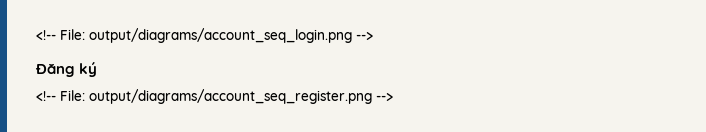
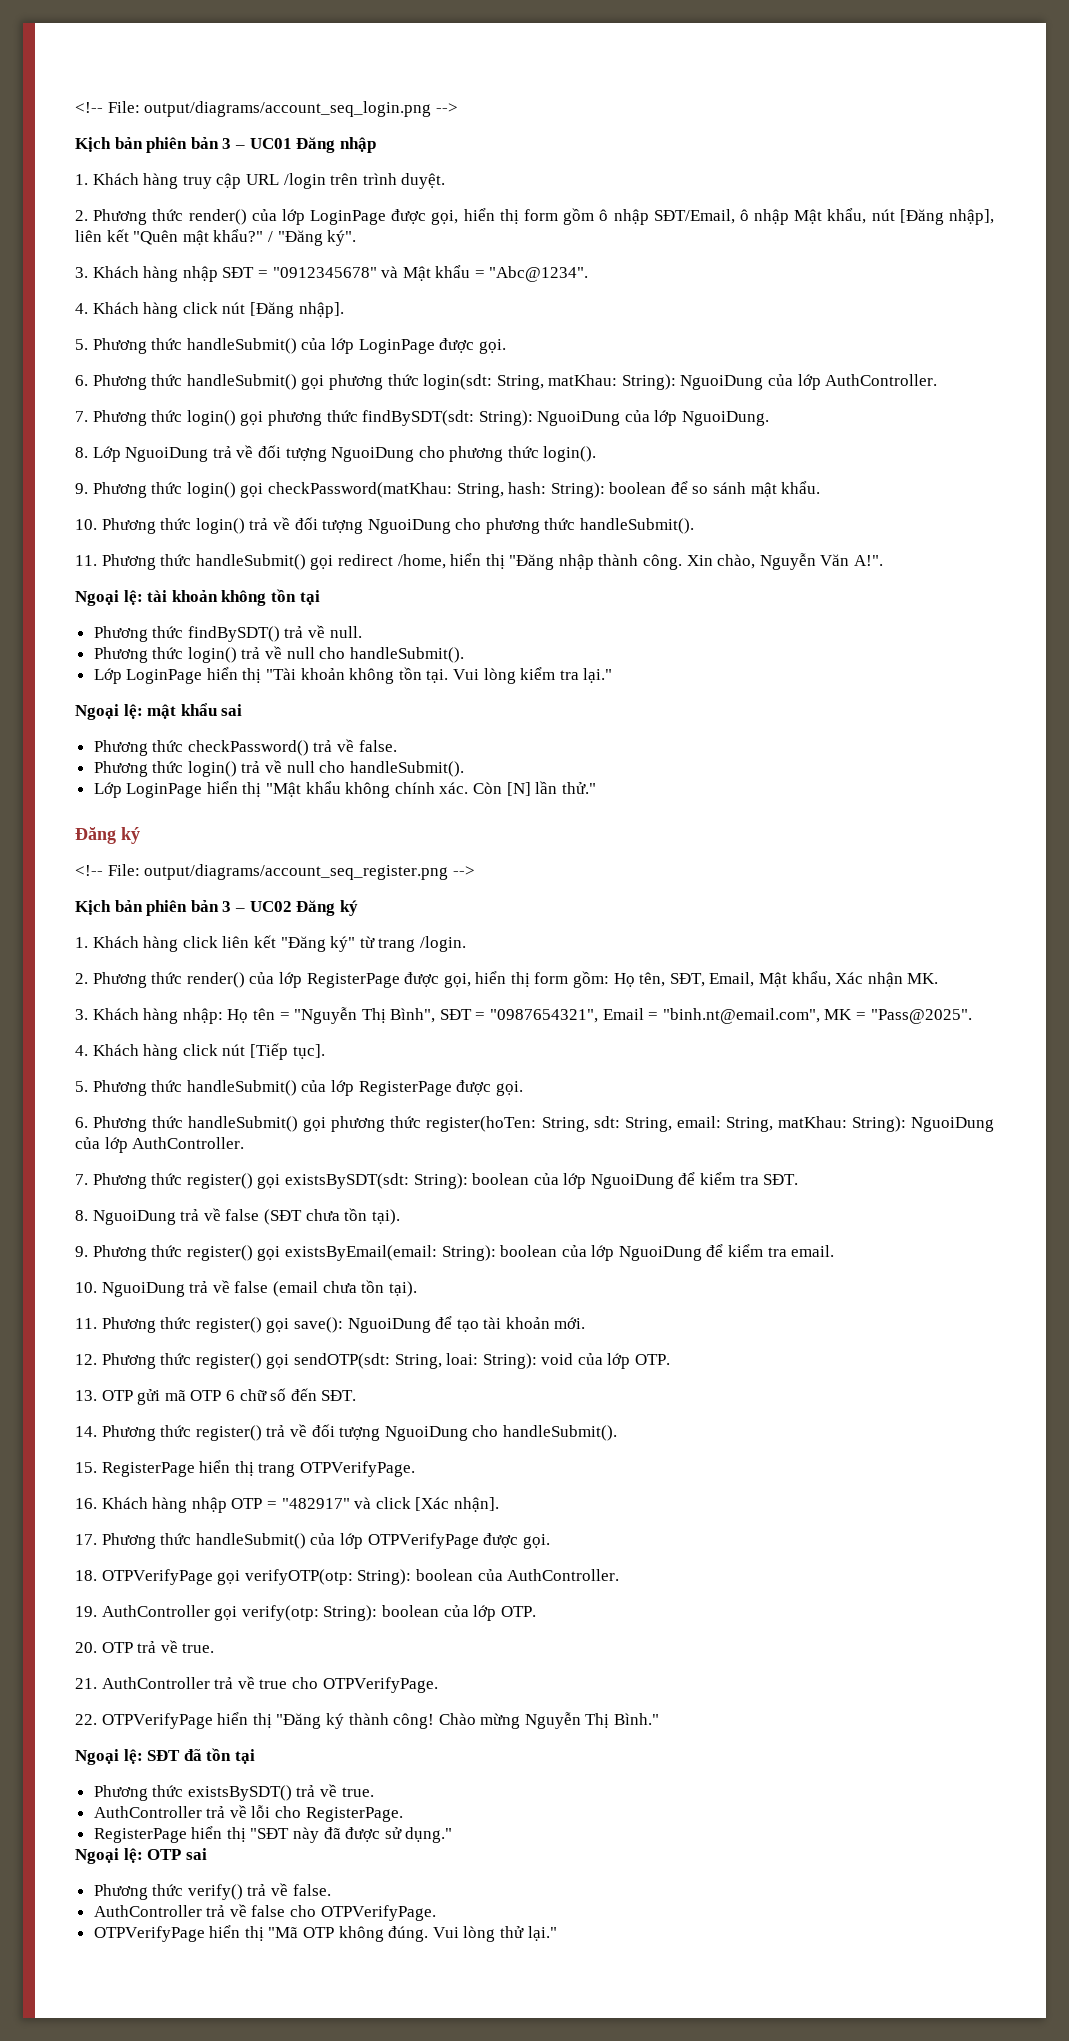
(373, 36) none -> [75,137,376,153] [75,173,446,189] [75,208,994,225] [75,229,357,246] [75,265,589,282] [75,302,344,318] [75,338,506,354] [75,374,938,390] [75,410,770,426] [75,445,597,462] [75,481,821,498] [75,517,695,534] [75,553,884,570] [75,589,320,606] [93,625,362,642] [93,646,464,663] [93,667,613,684] [75,703,243,720] [93,739,397,756] [93,760,464,777] [93,781,596,798] // Kịch bản phiên bản 3 – UC01 Đăng nhập // 1. Khách hàng truy cập URL /login trên trình duyệt. // 2. Phương thức render() của lớp LoginPage được gọi, hiển thị form gồm ô nhập SĐT/Email, ô nhập Mật khẩu, nút [Đăng nhập], liên kết "Quên mật khẩu?" / "Đăng ký". // 3. Khách hàng nhập SĐT = "0912345678" và Mật khẩu = "Abc@1234". // 4. Khách hàng click nút [Đăng nhập]. // 5. Phương thức handleSubmit() của lớp LoginPage được gọi. // 6. Phương thức handleSubmit() gọi phương thức login(sdt: String, matKhau: String): NguoiDung của lớp AuthController. // 7. Phương thức login() gọi phương thức findBySDT(sdt: String): NguoiDung của lớp NguoiDung. // 8. Lớp NguoiDung trả về đối tượng NguoiDung cho phương thức login(). // 9. Phương thức login() gọi checkPassword(matKhau: String, hash: String): boolean để so sánh mật khẩu. // 10. Phương thức login() trả về đối tượng NguoiDung cho phương thức handleSubmit(). // 11. Phương thức handleSubmit() gọi redirect /home, hiển thị "Đăng nhập thành công. Xin chào, Nguyễn Văn A!". // Ngoại lệ: tài khoản không tồn tại // Phương thức findBySDT() trả về null. // Phương thức login() trả về null cho handleSubmit(). // Lớp LoginPage hiển thị "Tài khoản không tồn tại. Vui lòng kiểm tra lại." // Ngoại lệ: mật khẩu sai // Phương thức checkPassword() trả về false. // Phương thức login() trả về null cho handleSubmit(). // Lớp LoginPage hiển thị "Mật khẩu không chính xác. Còn [N] lần thử."
(393, 97) none -> [75,900,358,916] [75,935,466,952] [75,971,939,988] [75,1007,972,1024] [75,1043,325,1060] [75,1080,523,1096] [75,1116,995,1132] [75,1137,245,1153] [75,1172,799,1189] [75,1208,400,1225] [75,1244,835,1261] [75,1280,417,1297] [75,1316,586,1333] [75,1353,671,1369] [75,1388,357,1405] [75,1424,617,1441] [75,1460,415,1477] [75,1497,499,1513] [75,1533,550,1549] [75,1569,620,1585] [75,1605,536,1621] [75,1640,215,1653] [75,1676,438,1693] [75,1712,660,1729] [75,1748,255,1765] [93,1784,374,1801] [93,1805,403,1822] [93,1826,453,1843] [75,1848,207,1864] [93,1883,331,1900] [93,1904,436,1921] [93,1925,557,1942] // Kịch bản phiên bản 3 – UC02 Đăng ký // 1. Khách hàng click liên kết "Đăng ký" từ trang /login. // 2. Phương thức render() của lớp RegisterPage được gọi, hiển thị form gồm: Họ tên, SĐT, Email, Mật khẩu, Xác nhận MK. // 3. Khách hàng nhập: Họ tên = "Nguyễn Thị Bình", SĐT = "0987654321", Email = "binh.nt@email.com", MK = "Pass@2025". // 4. Khách hàng click nút [Tiếp tục]. // 5. Phương thức handleSubmit() của lớp RegisterPage được gọi. // 6. Phương thức handleSubmit() gọi phương thức register(hoTen: String, sdt: String, email: String, matKhau: String): NguoiDung của lớp AuthController. // 7. Phương thức register() gọi existsBySDT(sdt: String): boolean của lớp NguoiDung để kiểm tra SĐT. // 8. NguoiDung trả về false (SĐT chưa tồn tại). // 9. Phương thức register() gọi existsByEmail(email: String): boolean của lớp NguoiDung để kiểm tra email. // 10. NguoiDung trả về false (email chưa tồn tại). // 11. Phương thức register() gọi save(): NguoiDung để tạo tài khoản mới. // 12. Phương thức register() gọi sendOTP(sdt: String, loai: String): void của lớp OTP. // 13. OTP gửi mã OTP 6 chữ số đến SĐT. // 14. Phương thức register() trả về đối tượng NguoiDung cho handleSubmit(). // 15. RegisterPage hiển thị trang OTPVerifyPage. // 16. Khách hàng nhập OTP = "482917" và click [Xác nhận]. // 17. Phương thức handleSubmit() của lớp OTPVerifyPage được gọi. // 18. OTPVerifyPage gọi verifyOTP(otp: String): boolean của AuthController. // 19. AuthController gọi verify(otp: String): boolean của lớp OTP. // 20. OTP trả về true. // 21. AuthController trả về true cho OTPVerifyPage. // 22. OTPVerifyPage hiển thị "Đăng ký thành công! Chào mừng Nguyễn Thị Bình." // Ngoại lệ: SĐT đã tồn tại // Phương thức existsBySDT() trả về true. // AuthController trả về lỗi cho RegisterPage. // RegisterPage hiển thị "SĐT này đã được sử dụng." // Ngoại lệ: OTP sai // Phương thức verify() trả về false. // AuthController trả về false cho OTPVerifyPage. // OTPVerifyPage hiển thị "Mã OTP không đúng. Vui lòng thử lại."

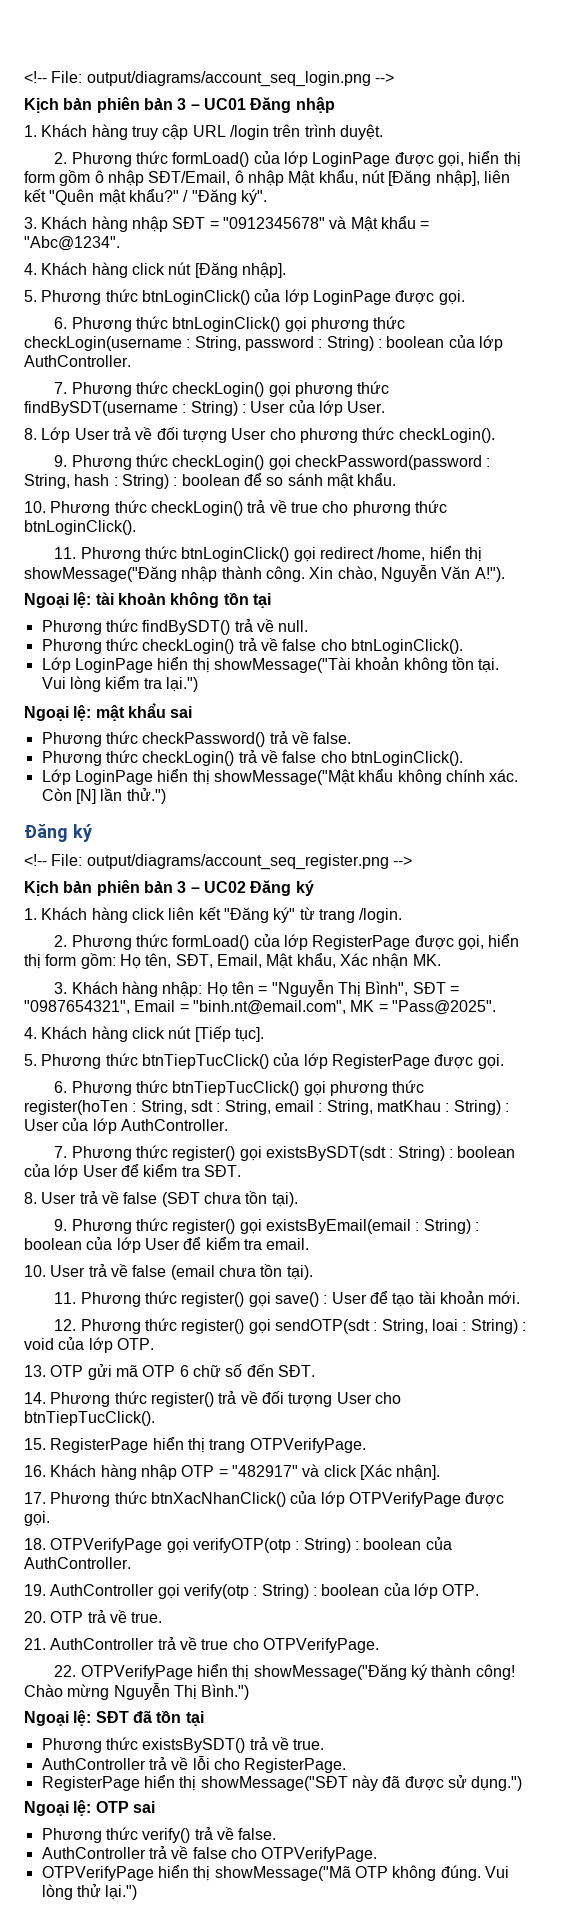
[188,209,247,225] render() -> [172,152,250,167] formLoad()
[186,338,297,354] handleSubmit() -> [141,290,250,305] btnLoginClick()
[186,374,938,390] [75,410,770,426] handleSubmit() gọi phương thức login(sdt: String, matKhau: String): NguoiDung của lớp AuthController. // 7. Phương thức login() gọi phương thức findBySDT(sdt: String): NguoiDung của lớp NguoiDung. -> [172,316,406,332] [24,335,503,351] [24,355,131,367] [54,381,390,397] [24,400,386,416] btnLoginClick() gọi phương thức checkLogin(username : String, password : String) : boolean của lớp AuthController. // 7. Phương thức checkLogin() gọi phương thức findBySDT(username : String) : User của lớp User.
[125,445,597,462] [75,482,605,498] NguoiDung trả về đối tượng NguoiDung cho phương thức login(). // 9. Phương thức login() gọi checkPassword(matKhau: String, hash: String): -> [74,427,495,443] [54,454,491,470] [24,474,178,489] User trả về đối tượng User cho phương thức checkLogin(). // 9. Phương thức checkLogin() gọi checkPassword(password : String, hash : String) :
[195,517,695,534] [75,554,306,570] login() trả về đối tượng NguoiDung cho phương thức handleSubmit(). // 11. Phương thức handleSubmit() -> [150,500,447,516] [24,520,136,535] [54,546,290,562] checkLogin() trả về true cho phương thức btnLoginClick(). // 11. Phương thức btnLoginClick()
[509,554,555,570] "Đăng -> [24,566,177,582] showMessage("Đăng
[854,555,884,566] A!". -> [474,567,505,582] A!").
[187,646,464,663] [93,667,297,684] login() trả về null cho handleSubmit(). // Lớp LoginPage hiển thị "Tài -> [142,638,463,654] [41,657,351,673] checkLogin() trả về false cho btnLoginClick(). // Lớp LoginPage hiển thị showMessage("Tài
[583,668,613,683] lại." -> [165,677,198,692] lại.")
[187,760,464,777] [93,781,302,798] login() trả về null cho handleSubmit(). // Lớp LoginPage hiển thị "Mật -> [142,750,463,766] [41,769,355,785] checkLogin() trả về false cho btnLoginClick(). // Lớp LoginPage hiển thị showMessage("Mật
[561,782,596,794] thử." -> [126,788,166,804] thử.")
[186,972,245,988] render() -> [172,935,250,950] formLoad()
[186,1080,297,1096] handleSubmit() -> [141,1054,269,1069] btnTiepTucClick()
[188,1116,995,1132] handleSubmit() gọi phương thức register(hoTen: String, sdt: String, email: String, matKhau: String): NguoiDung -> [172,1080,425,1096] [24,1100,509,1115] [24,1119,59,1131] btnTiepTucClick() gọi phương thức register(hoTen : String, sdt : String, email : String, matKhau : String) : User
[284,1173,674,1189] existsBySDT(sdt: String): boolean của lớp NguoiDung -> [265,1146,516,1161] [24,1164,118,1180] existsBySDT(sdt : String) : boolean của lớp User
[92,1210,176,1225] NguoiDung -> [41,1192,77,1204] User
[284,1245,702,1261] existsByEmail(email: String): boolean của lớp NguoiDung -> [265,1219,479,1234] [24,1237,180,1253] existsByEmail(email : String) : boolean của lớp User
[101,1282,185,1297] NguoiDung -> [50,1265,86,1277] User
[293,1317,431,1333] save(): NguoiDung -> [274,1292,367,1307] save() : User
[293,1353,537,1369] sendOTP(sdt: String, loai: String): -> [274,1319,526,1334] sendOTP(sdt : String, loai : String) :
[384,1425,617,1441] NguoiDung cho handleSubmit(). -> [336,1392,401,1404] [24,1411,155,1426] User cho btnTiepTucClick().
[195,1533,306,1549] handleSubmit() -> [150,1492,286,1507] btnXacNhanClick()
[244,1569,412,1585] verifyOTP(otp: String): -> [192,1538,359,1553] verifyOTP(otp : String) :
[241,1605,378,1621] verify(otp: String): -> [183,1584,317,1599] verify(otp : String) :
[276,1713,322,1729] "Đăng -> [253,1664,407,1680] showMessage("Đăng
[614,1713,660,1725] Bình." -> [201,1684,250,1700] Bình.")
[250,1828,290,1839] "SĐT -> [200,1776,348,1791] showMessage("SĐT
[405,1827,453,1843] dụng." -> [471,1776,523,1791] dụng.")
[268,1927,299,1938] "Mã -> [214,1866,351,1881] showMessage("Mã
[527,1926,557,1941] lại." -> [105,1885,138,1900] lại.")

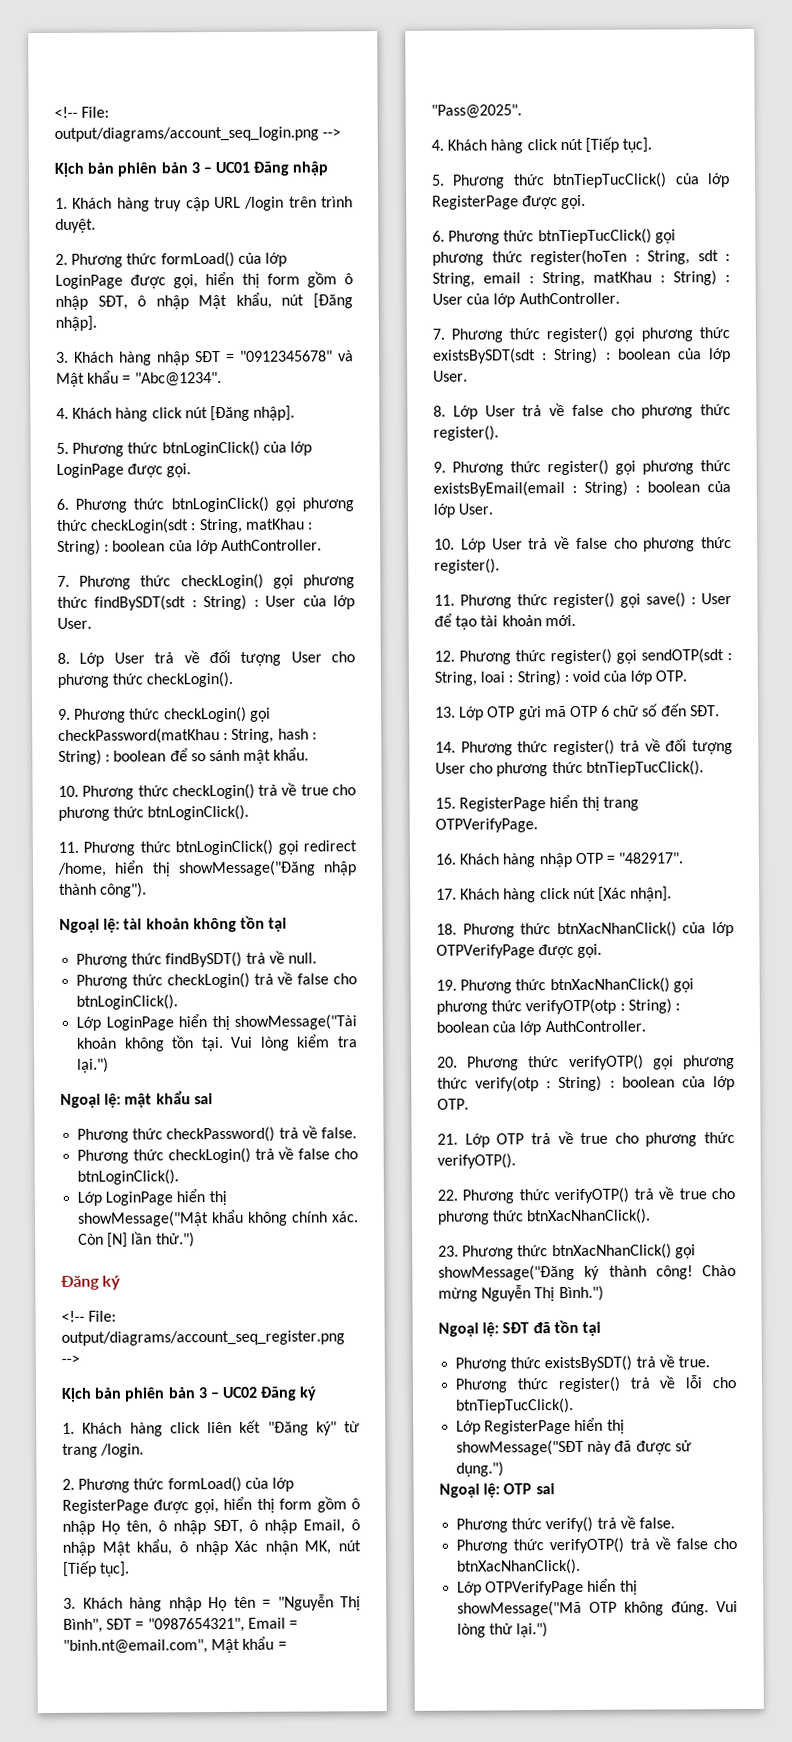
[148,171,231,185] SĐT/Email, -> [97,295,128,310] SĐT,
[435,170,510,186] [24,189,267,205] nhập], liên kết "Quên mật khẩu?" / "Đăng ký". -> [55,315,97,331] nhập].
[24,336,314,351] checkLogin(username : String, password -> [90,518,305,534] checkLogin(sdt : String, matKhau
[24,401,178,416] findBySDT(username -> [94,595,187,611] findBySDT(sdt
[294,455,482,470] checkPassword(password -> [58,728,220,744] checkPassword(matKhau
[265,565,505,582] công. Xin chào, Nguyễn Văn A!"). -> [100,882,148,898] công").
[80,953,441,969] [54,981,203,997] gồm: Họ tên, SĐT, Email, Mật khẩu, Xác nhận MK. // 3. Khách hàng nhập: -> [316,1496,360,1513] [62,1519,360,1535] [62,1539,361,1556] [62,1560,131,1577] [63,1597,202,1612] gồm ô nhập Họ tên, ô nhập SĐT, ô nhập Email, ô nhập Mật khẩu, ô nhập Xác nhận MK, nút [Tiếp tục]. // 3. Khách hàng nhập
[350,1000,375,1012] MK -> [211,1636,275,1654] Mật khẩu
(262, 1153) none -> [641,327,730,342] phương thức
[82,1164,241,1177] [24,1191,298,1207] User để kiểm tra SĐT. // 8. User trả về false (SĐT chưa tồn tại). -> [433,370,468,382] [433,403,731,420] [433,425,499,441] User. // 8. Lớp User trả về false cho phương thức register().
(262, 1226) none -> [642,460,731,475] phương thức
[144,1237,310,1250] [24,1264,313,1280] User để kiểm tra email. // 10. User trả về false (email chưa tồn tại). -> [458,503,494,515] [434,535,732,553] [434,558,500,574] User. // 10. Lớp User trả về false cho phương thức register().
(46, 1371) none -> [459,706,485,721] Lớp
(401, 1398) none -> [496,761,583,777] phương thức
[231,1464,357,1477] "482917" và click -> [618,852,684,864] [436,887,596,903] "482917". // 17. Khách hàng click nút
[24,1492,46,1504] 17. -> [436,923,457,935] 18.
[24,1538,189,1553] 18. OTPVerifyPage gọi -> [436,977,694,994] [436,1000,523,1015] 19. Phương thức btnXacNhanClick() gọi phương thức
[24,1557,131,1569] [24,1584,180,1599] AuthController. // 19. AuthController gọi -> [519,1020,646,1036] [437,1054,735,1071] [437,1077,468,1089] lớp AuthController. // 20. Phương thức verifyOTP() gọi phương thức
[24,1611,46,1623] 20. -> [437,1133,490,1148] 21. Lớp
[131,1612,163,1623] [24,1637,379,1653] [54,1664,250,1680] true. // 21. AuthController trả về true cho OTPVerifyPage. // 22. OTPVerifyPage hiển thị -> [580,1132,735,1147] [437,1153,516,1169] [437,1186,735,1204] [437,1208,652,1225] [438,1243,696,1260] true cho phương thức verifyOTP(). // 22. Phương thức verifyOTP() trả về true cho phương thức btnXacNhanClick(). // 23. Phương thức btnXacNhanClick() gọi
[41,1758,146,1770] AuthController -> [455,1376,621,1393] Phương thức register()
[244,1758,347,1773] RegisterPage. // -> [456,1397,575,1414] [456,1420,482,1435] btnTiepTucClick(). // Lớp
[41,1846,378,1862] AuthController trả về false cho OTPVerifyPage. // -> [456,1536,737,1554] [456,1558,582,1575] [457,1581,483,1596] Phương thức verifyOTP() trả về false cho btnXacNhanClick(). // Lớp

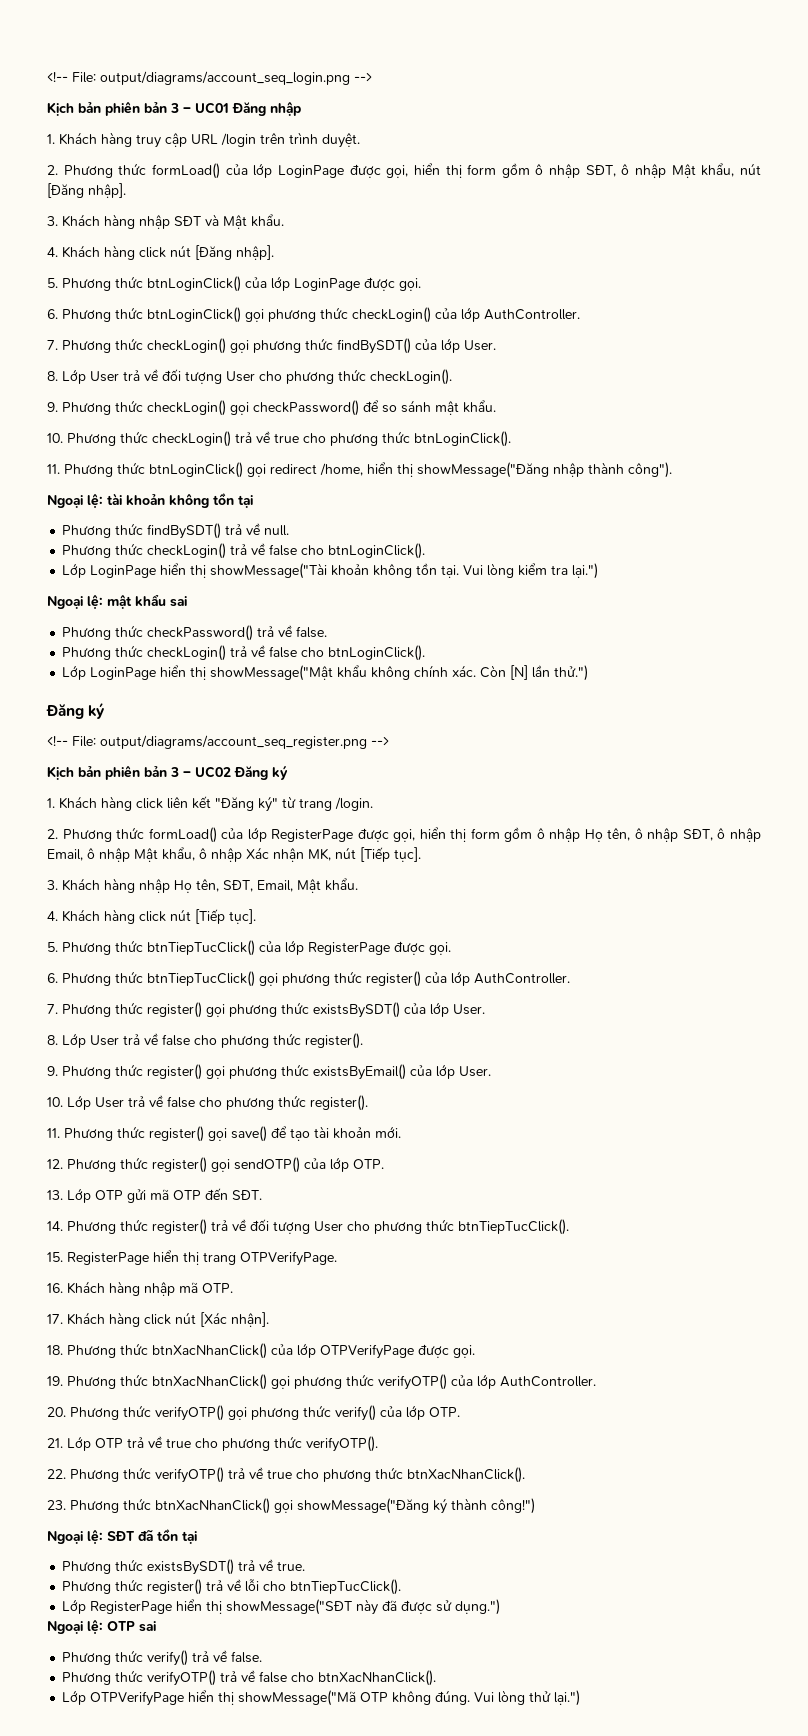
[226,350,354,362] [56,370,222,387] = "0912345678" và Mật khẩu = "Abc@1234". -> [205,214,284,229] và Mật khẩu.
[90,518,313,534] [57,539,166,555] checkLogin(sdt : String, matKhau : String) : boolean -> [352,307,431,323] checkLogin()
[94,594,297,611] findBySDT(sdt : String) : User -> [337,338,411,354] findBySDT()
[58,728,317,744] [58,749,167,765] checkPassword(matKhau : String, hash : String) : boolean -> [253,400,359,416] checkPassword()
[233,1594,361,1611] [63,1617,298,1633] [63,1636,287,1654] [431,104,522,119] tên = "Nguyễn Thị Bình", SĐT = "0987654321", Email = "binh.nt@email.com", Mật khẩu = "Pass@2025". -> [196,878,358,893] tên, SĐT, Email, Mật khẩu.
[530,249,730,266] [432,270,730,287] [432,293,463,305] register(hoTen : String, sdt : String, email : String, matKhau : String) : User -> [366,971,421,987] register()
[432,347,671,364] existsBySDT(sdt : String) : boolean -> [313,1002,400,1018] existsBySDT()
[433,480,700,497] existsByEmail(email : String) : boolean -> [313,1064,406,1080] existsByEmail()
[691,593,732,605] : User -> (267, 1134) none
[641,648,732,664] [434,670,600,686] sendOTP(sdt : String, loai : String) : void -> [234,1157,300,1173] sendOTP()
[601,703,659,717] 6 chữ số -> (201, 1195) none
[574,852,684,864] OTP = "482917". -> [179,1282,233,1293] mã OTP.
[525,998,680,1015] [436,1021,489,1033] verifyOTP(otp : String) : boolean -> [378,1374,447,1390] verifyOTP()
[475,1075,675,1092] verify(otp : String) : boolean -> [335,1405,376,1421] verify()
[655,1265,736,1280] [438,1285,604,1302] công! Chào mừng Nguyễn Thị Bình.") -> [491,1498,535,1514] công!")

